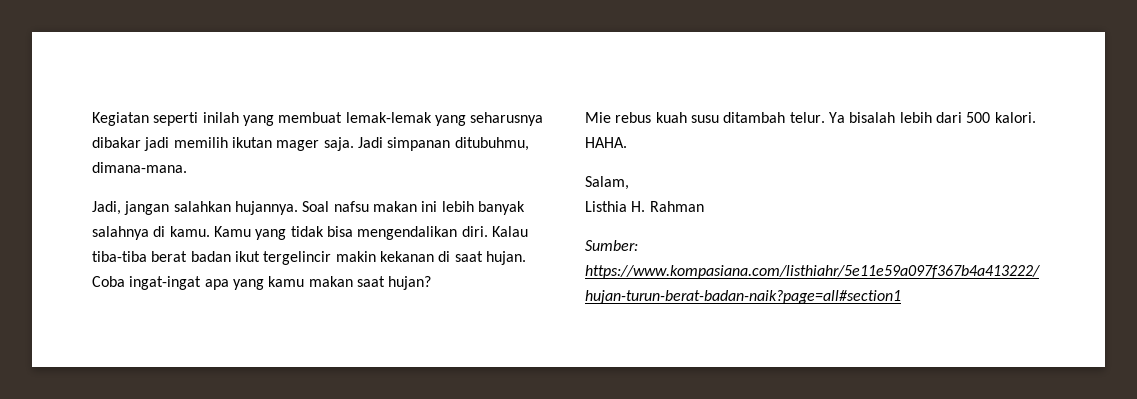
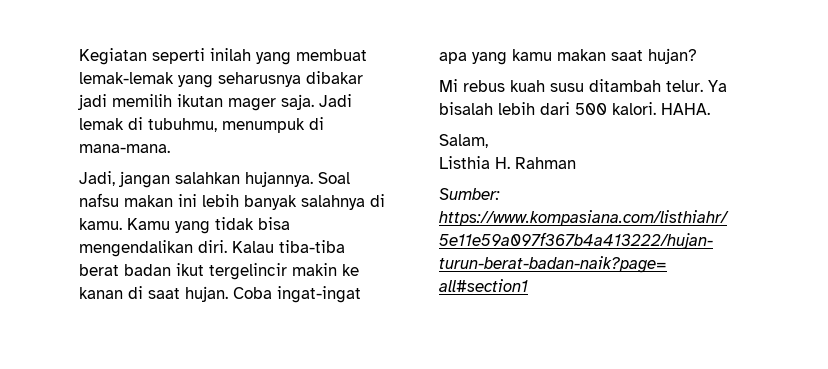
[387,137,529,151] [92,162,187,173] simpanan ditubuhmu, dimana-mana. -> [79,117,324,133] [79,144,170,153] lemak di tubuhmu, menumpuk di mana-mana.
[379,251,434,262] kekanan -> [342,264,359,276] [79,287,123,299] ke kanan
[585,112,611,123] Mie -> [439,79,458,92] Mi

